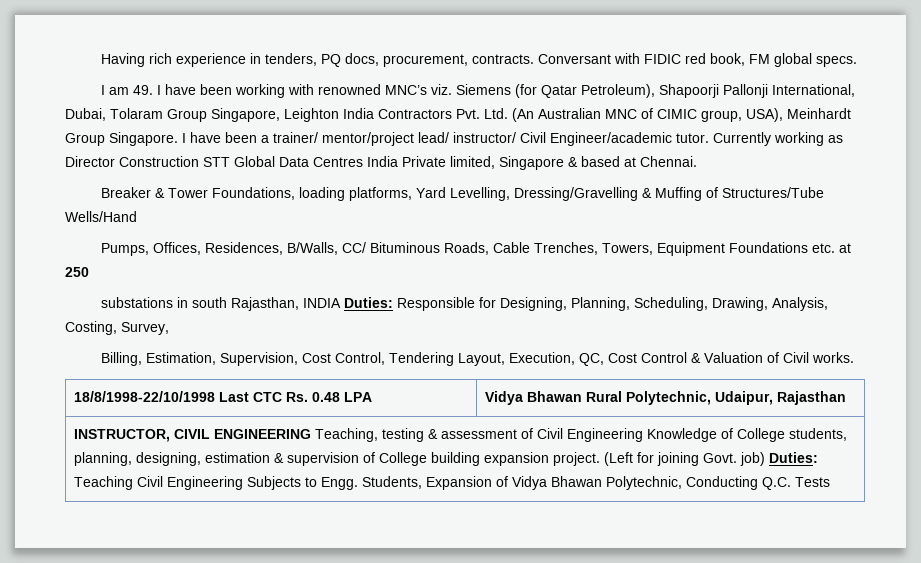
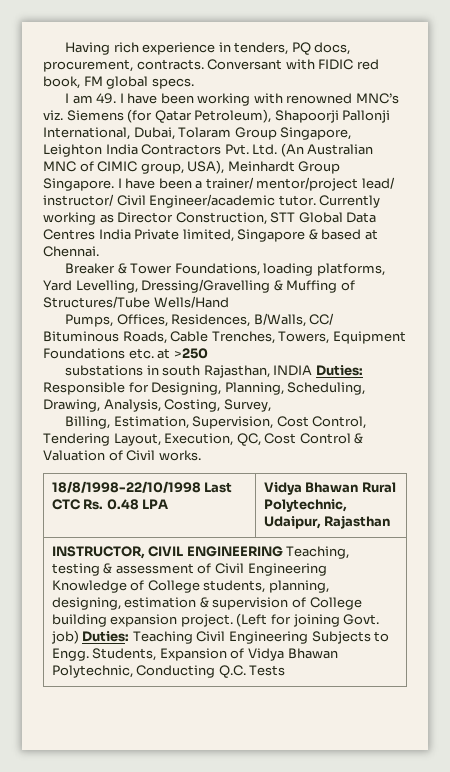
[119,156,199,167] Construction -> [175,212,267,225] Construction,
[65,267,89,277] 250 -> [173,348,208,359] >250

